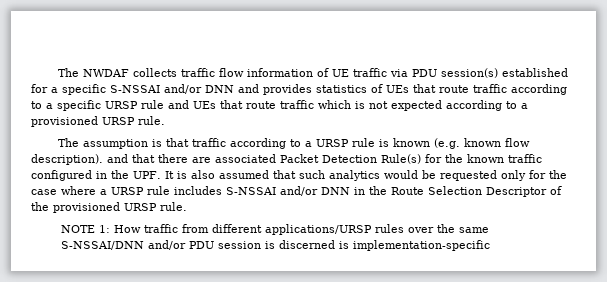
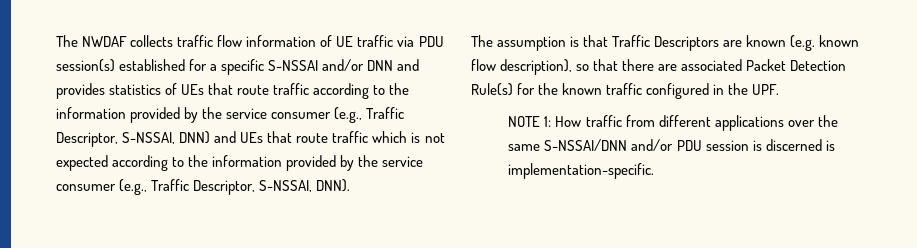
[46,100,164,111] a specific URSP rule -> [389,83,410,95] [56,107,405,123] [56,131,211,147] the information provided by the service consumer (e.g., Traffic Descriptor, S-NSSAI, DNN)
[521,103,528,109] [31,116,165,127] [57,138,389,149] a provisioned URSP rule. // The assumption is that traffic according to a URSP rule is -> [188,155,424,171] [56,179,351,195] [471,35,743,51] the information provided by the service consumer (e.g., Traffic Descriptor, S-NSSAI, DNN). // The assumption is that Traffic Descriptors are
[31,154,128,165] description). and -> [500,59,590,75] description), so
[164,170,567,181] [31,186,562,197] [31,202,187,213] It is also assumed that such analytics would be requested only for the case where a URSP rule includes S-NSSAI and/or DNN in the Route Selection Descriptor of the provisioned URSP rule. -> (780, 89) none
[265,224,405,235] applications/URSP rules -> [714,115,784,131] applications
[353,240,491,251] implementation-specific -> [508,163,655,179] implementation-specific.

